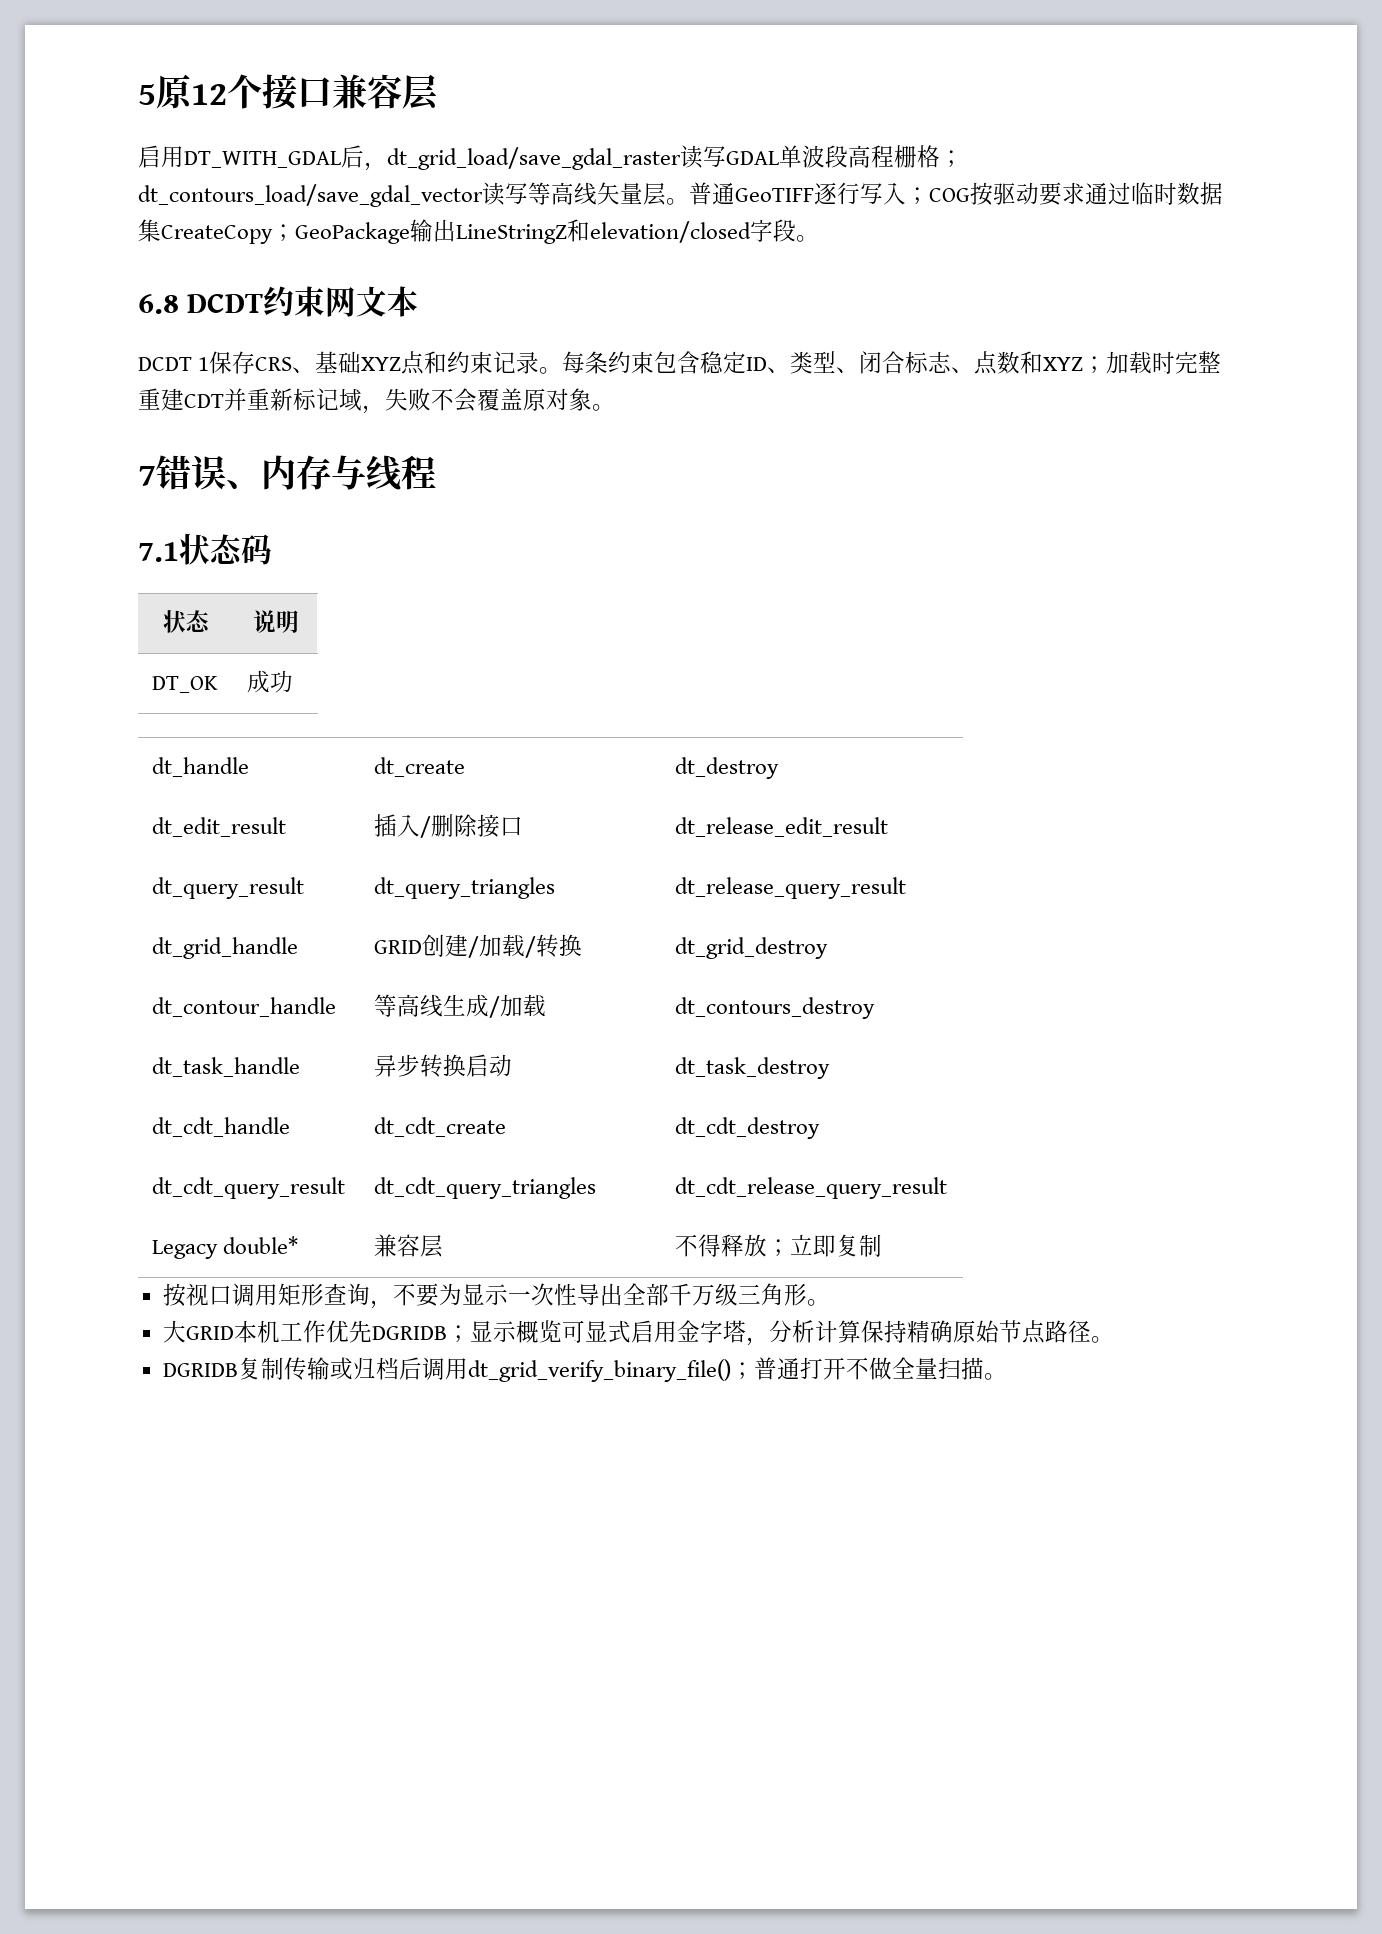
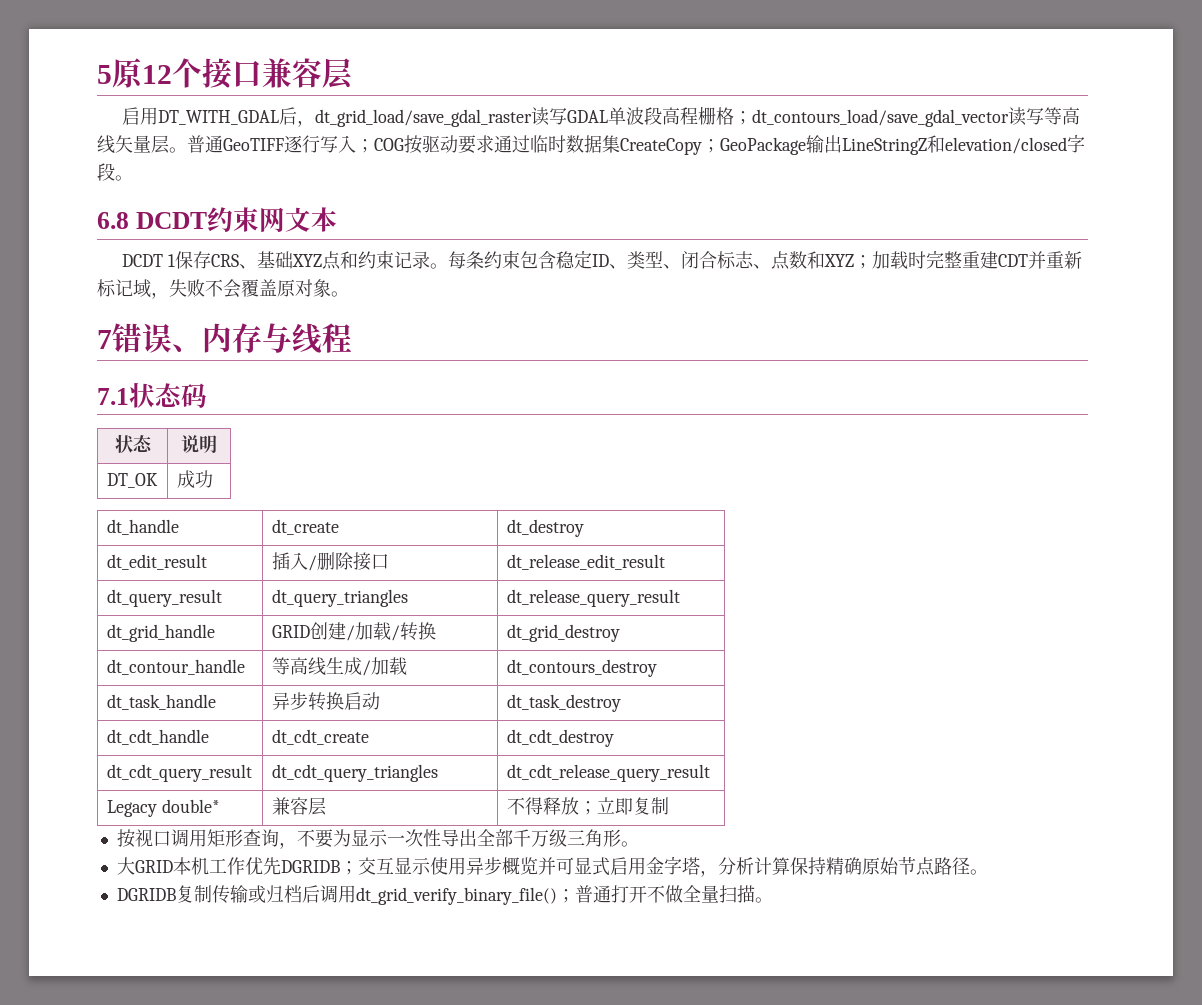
[469,1320,562,1343] 显示概览 -> [357,857,556,875] 交互显示使用异步概览并

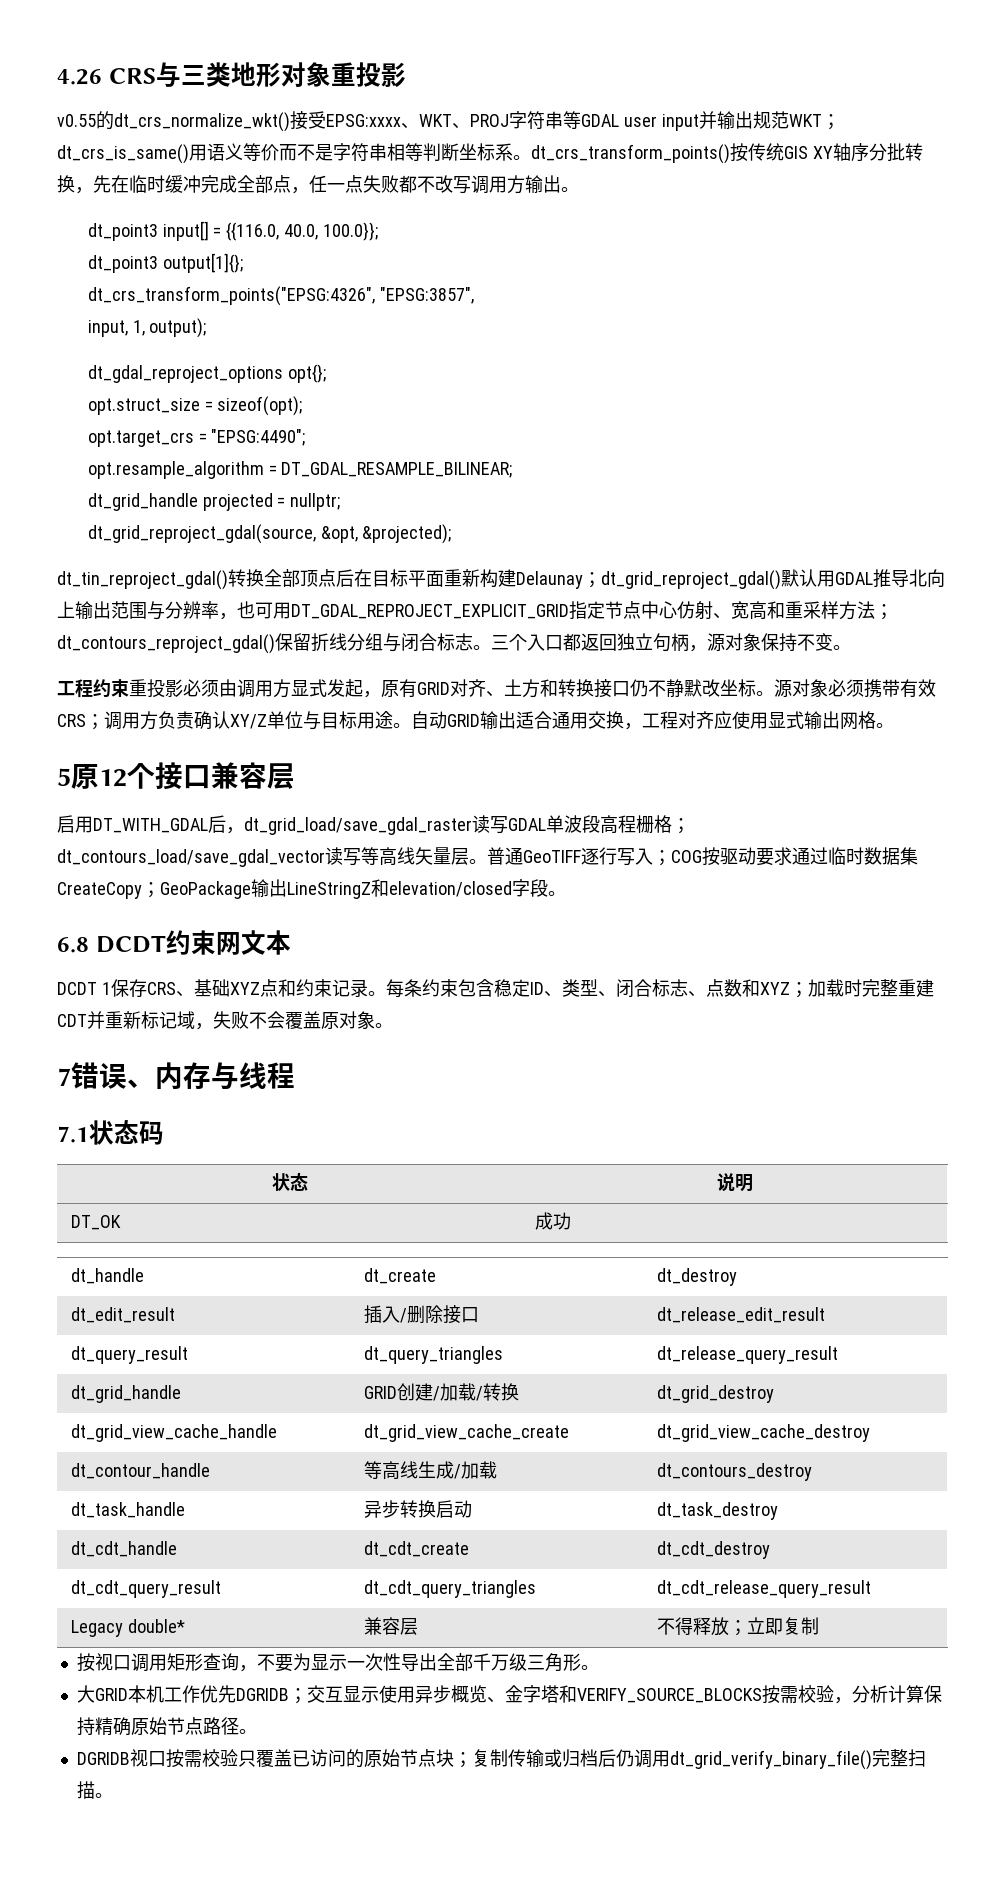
(97, 74) none -> [57,62,406,88] [57,111,840,132] [57,143,923,164] [57,175,579,194] [87,221,379,241] [87,253,243,273] [87,286,474,306] [87,318,207,338] [87,364,326,383] [87,396,303,416] [87,429,306,447] [87,461,513,479] [87,493,341,511] [87,524,452,544] [57,569,945,590] [57,601,893,620] [57,633,851,654] [57,679,936,698] [57,711,894,730] 4.26 CRS与三类地形对象重投影 // v0.55的dt_crs_normalize_wkt()接受EPSG:xxxx、WKT、PROJ字符串等GDAL user input并输出规范WKT；dt_crs_is_same()用语义等价而不是字符串相等判断坐标系。dt_crs_transform_points()按传统GIS XY轴序分批转换，先在临时缓冲完成全部点，任一点失败都不改写调用方输出。 // dt_point3 input[] = {{116.0, 40.0, 100.0}}; // dt_point3 output[1]{}; // dt_crs_transform_points("EPSG:4326", "EPSG:3857", // input, 1, output); // dt_gdal_reproject_options opt{}; // opt.struct_size = sizeof(opt); // opt.target_crs = "EPSG:4490"; // opt.resample_algorithm = DT_GDAL_RESAMPLE_BILINEAR; // dt_grid_handle projected = nullptr; // dt_grid_reproject_gdal(source, &opt, &projected); // dt_tin_reproject_gdal()转换全部顶点后在目标平面重新构建Delaunay；dt_grid_reproject_gdal()默认用GDAL推导北向上输出范围与分辨率，也可用DT_GDAL_REPROJECT_EXPLICIT_GRID指定节点中心仿射、宽高和重采样方法；dt_contours_reproject_gdal()保留折线分组与闭合标志。三个入口都返回独立句柄，源对象保持不变。 // 工程约束重投影必须由调用方显式发起，原有GRID对齐、土方和转换接口仍不静默改坐标。源对象必须携带有效CRS；调用方负责确认XY/Z单位与目标用途。自动GRID输出适合通用交换，工程对齐应使用显式输出网格。 //
(620, 633) none -> [71,1424,278,1442] [364,1424,570,1442] [657,1424,871,1442] // dt_grid_view_cache_handle | dt_grid_view_cache_create | dt_grid_view_cache_destroy
[537,856,700,876] 并可显式启用金字塔 -> [486,1685,834,1704] 、金字塔和VERIFY_SOURCE_BLOCKS按需校验
(176, 894) none -> [129,1749,472,1768] 视口按需校验只覆盖已访问的原始节点块；
(320, 894) none -> [615,1749,634,1767] 仍
[556,885,719,903] ；普通打开不做全量 -> [871,1749,908,1767] 完整

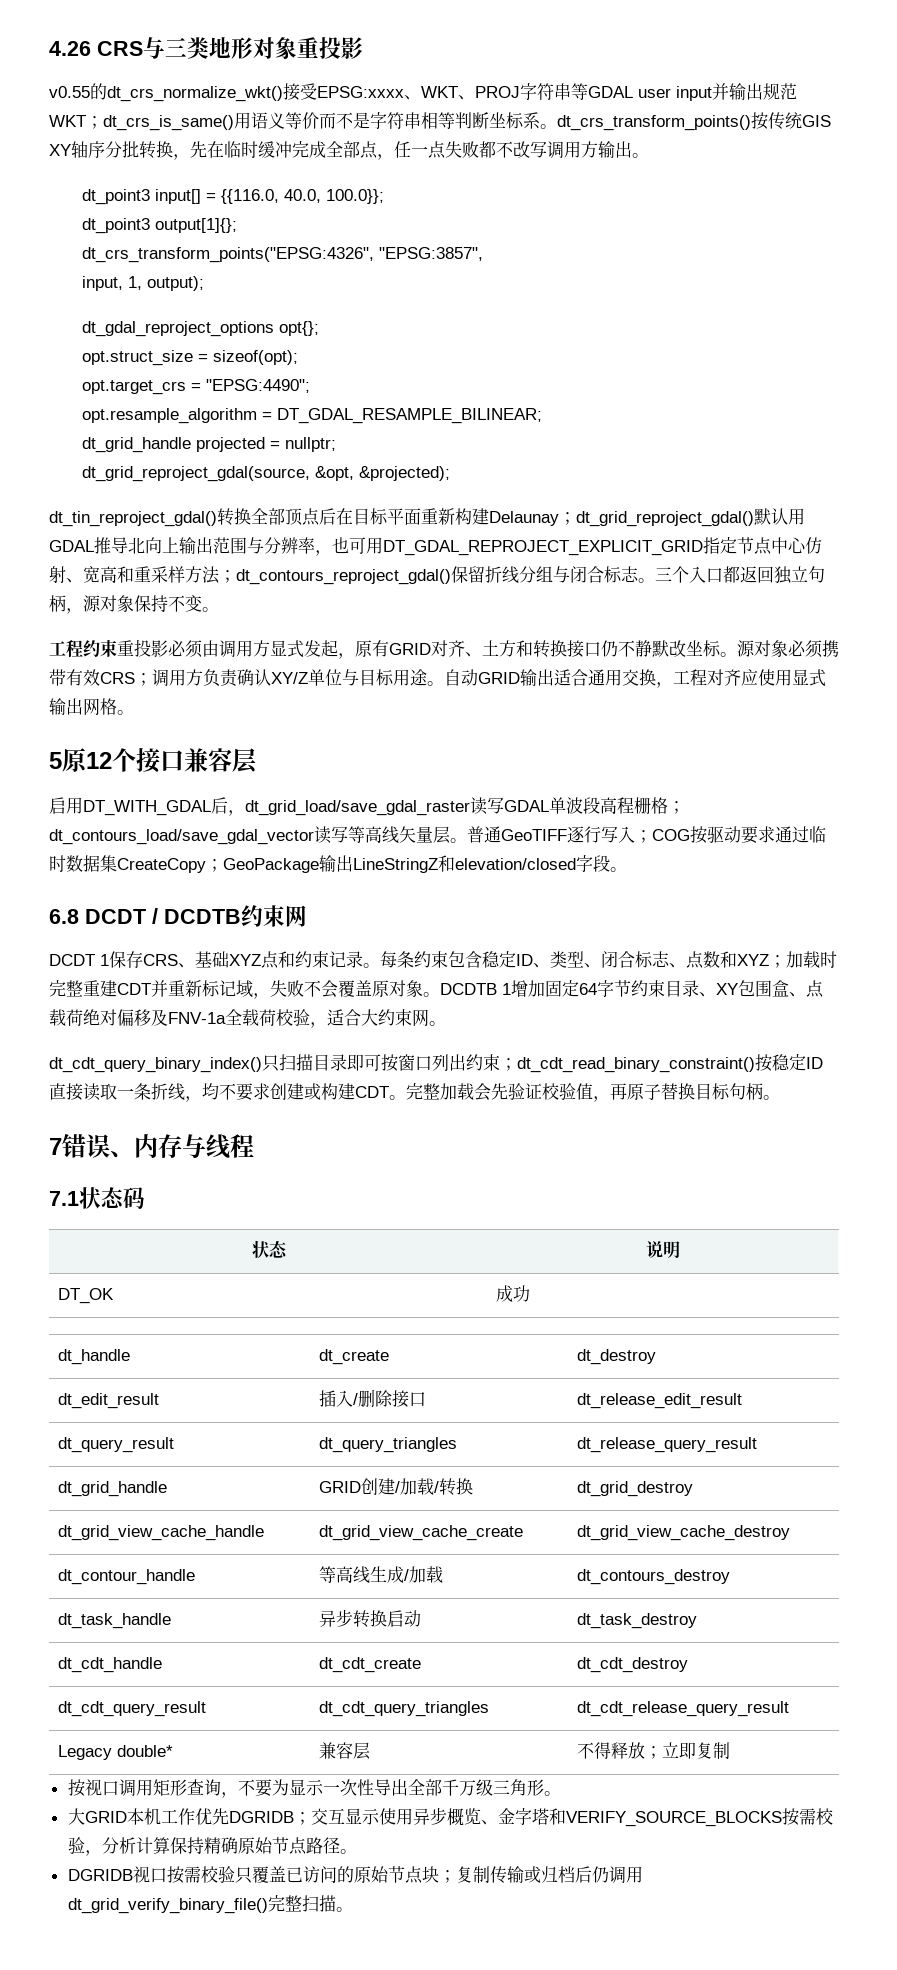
[165,930,291,955] 约束网文本 -> [152,905,307,927] / DCDTB约束网
(393, 1025) none -> [440,980,824,998] [49,1009,446,1028] [49,1054,823,1073] [49,1083,780,1102] DCDTB 1增加固定64字节约束目录、XY包围盒、点载荷绝对偏移及FNV-1a全载荷校验，适合大约束网。 // dt_cdt_query_binary_index()只扫描目录即可按窗口列出约束；dt_cdt_read_binary_constraint()按稳定ID直接读取一条折线，均不要求创建或构建CDT。完整加载会先验证校验值，再原子替换目标句柄。

